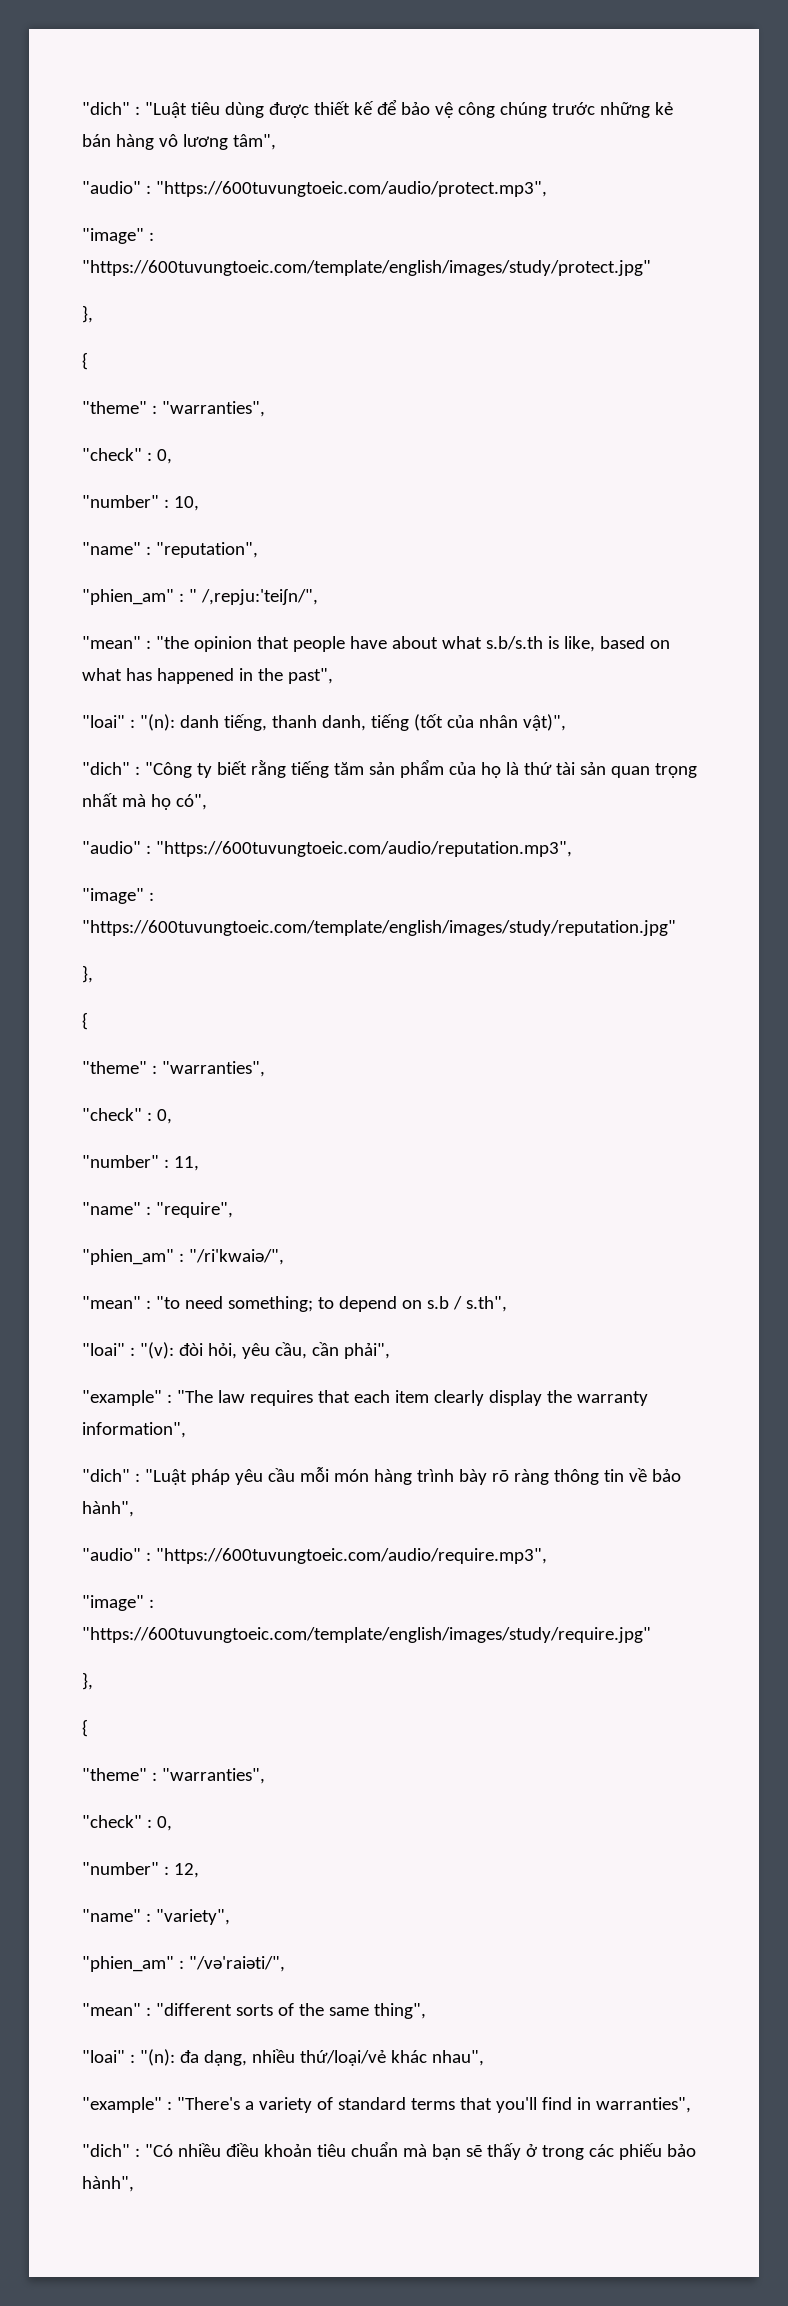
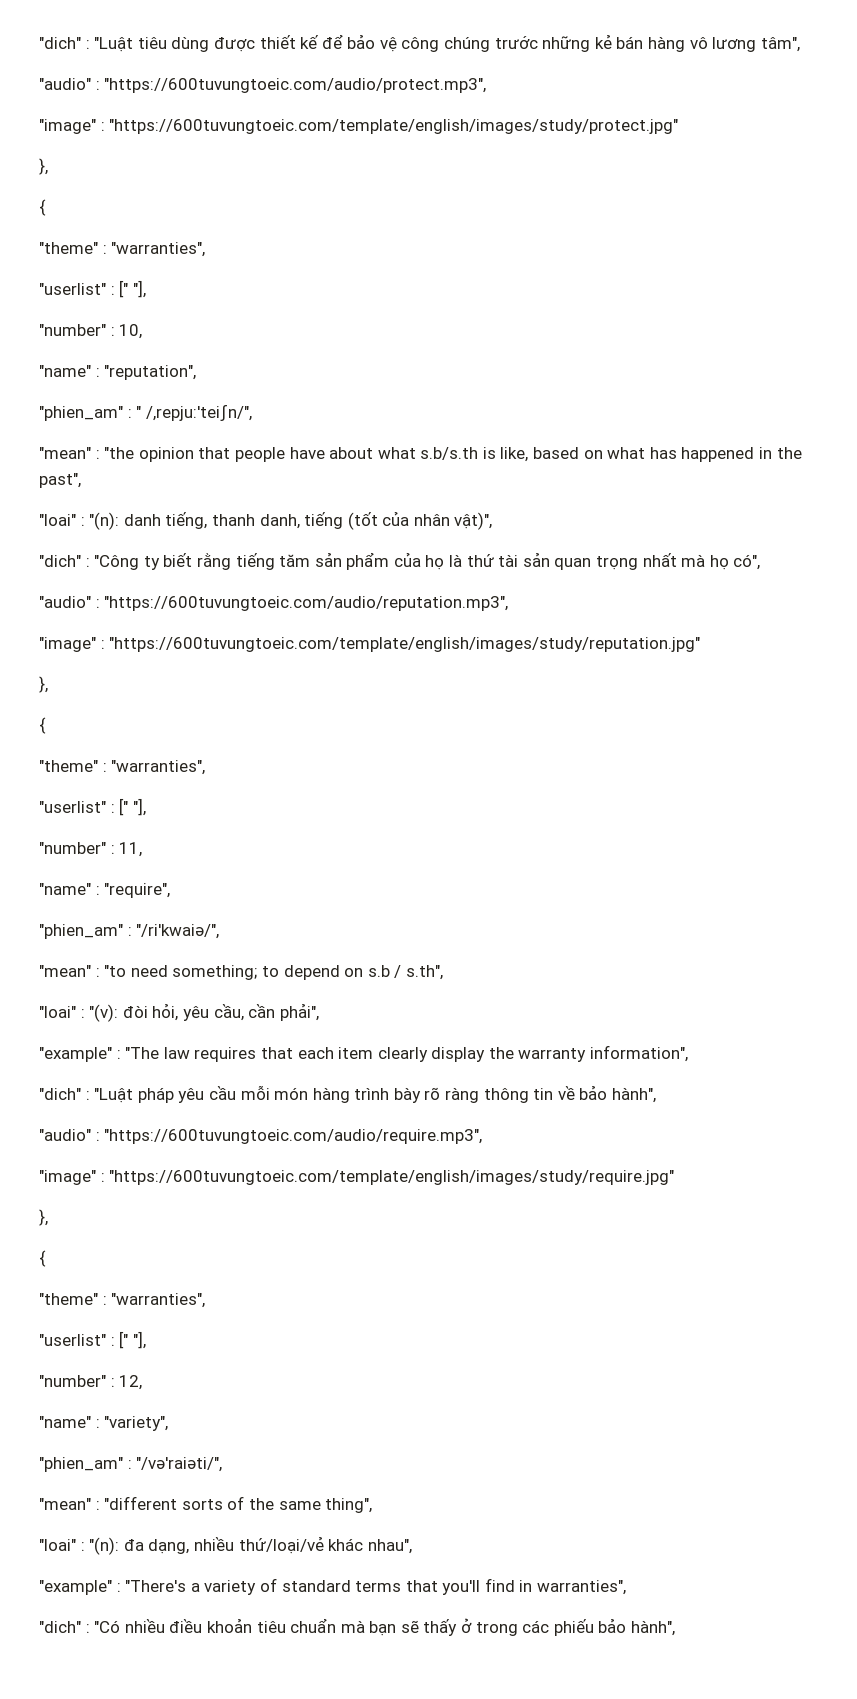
[82,448,172,464] "check" : 0, -> [39,280,146,298] "userlist" : [" "],
[82,1108,172,1124] "check" : 0, -> [39,798,146,816] "userlist" : [" "],
[82,1815,172,1831] "check" : 0, -> [39,1331,146,1349] "userlist" : [" "],

